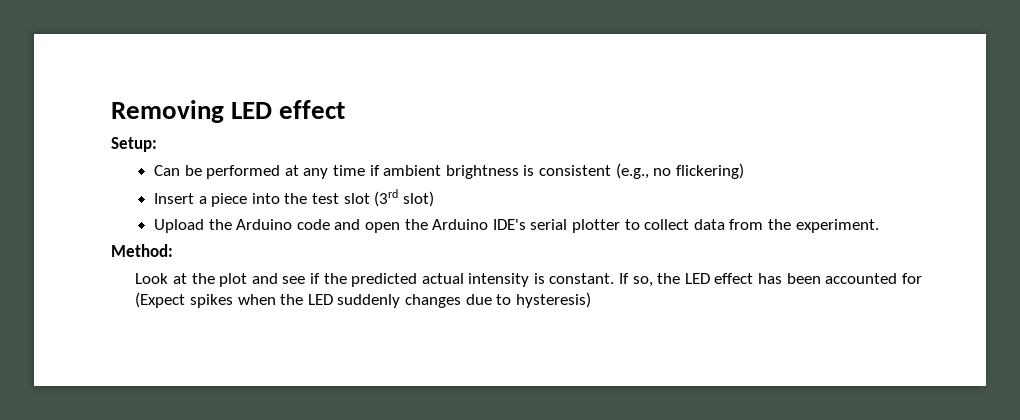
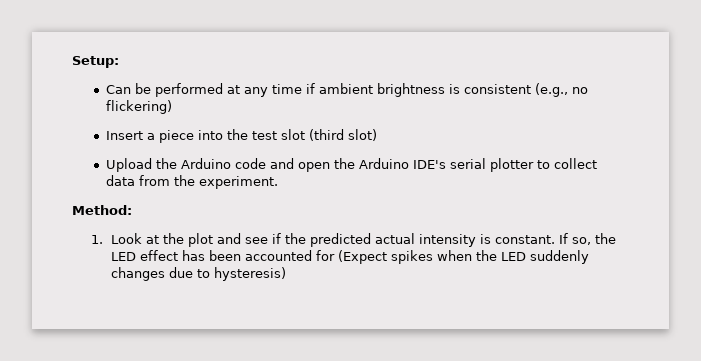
[111,100,346,123] Removing LED effect // -> (72, 62) none
[374,189,399,207] (3rd -> [308,129,344,141] (third
(173, 250) none -> [91,235,104,244] 1.

